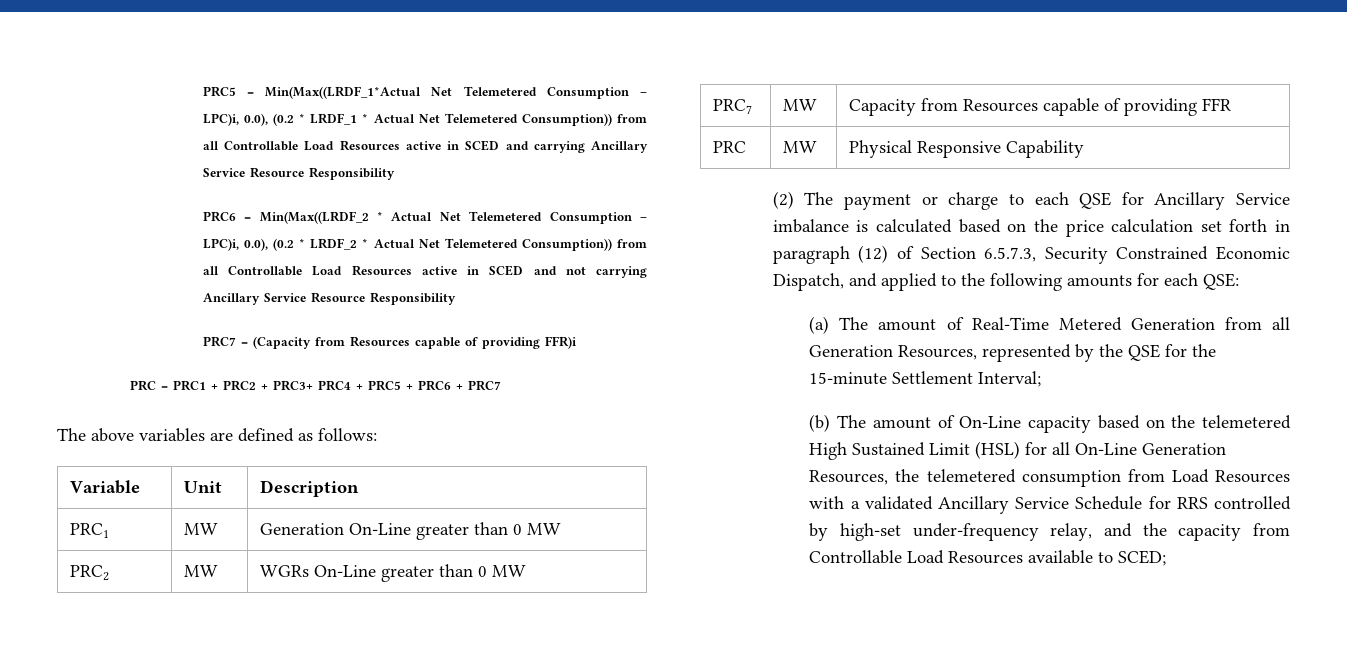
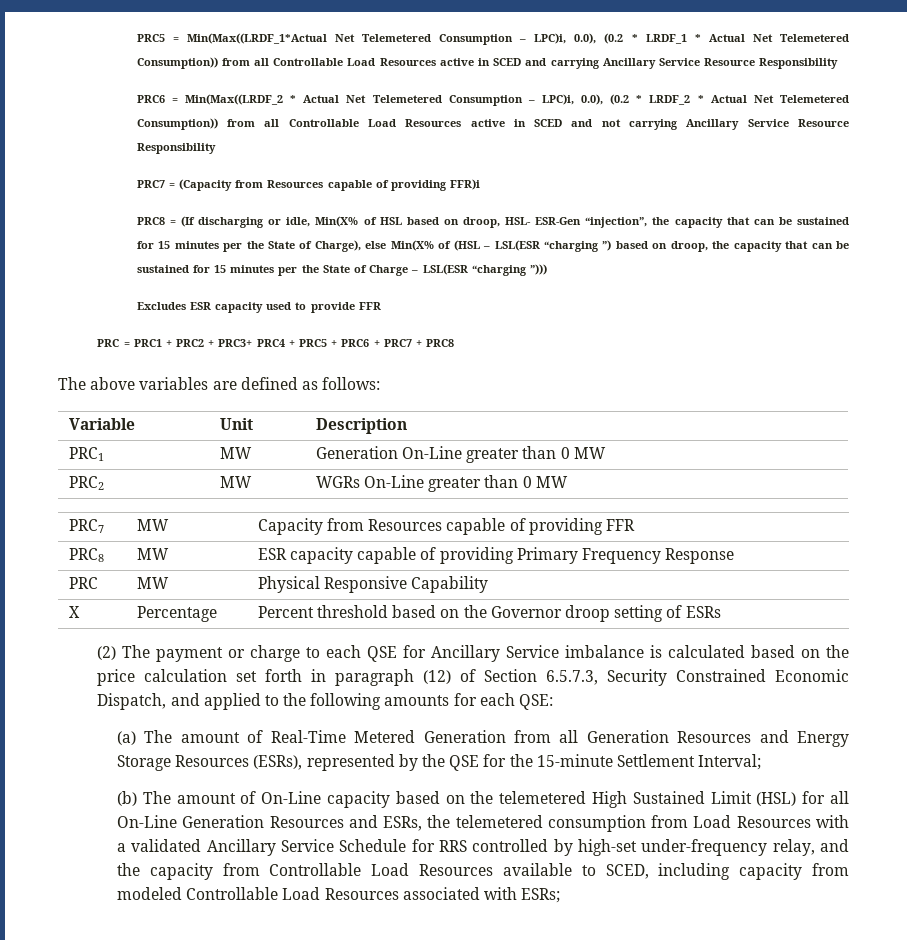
(577, 342) none -> [136,216,850,228] [136,240,850,252] [136,264,547,276] [136,302,381,313] // PRC8 = (If discharging or idle, Min(X% of HSL based on droop, HSL- ESR-Gen “injection”, the capacity that can be sustained for 15 minutes per the State of Charge), else Min(X% of (HSL – LSL(ESR “charging ”) based on droop, the capacity that can be sustained for 15 minutes per the State of Charge – LSL(ESR “charging ”))) // Excludes ESR capacity used to provide FFR
(501, 385) none -> [415,339,455,347] + PRC8
(1231, 104) none -> [68,548,104,562] [136,548,169,560] [257,547,735,564] // PRC8 | MW | ESR capacity capable of providing Primary Frequency Response
(1084, 149) none -> [68,606,80,618] [136,606,217,622] [257,605,721,622] // X | Percentage | Percent threshold based on the Governor droop setting of ESRs
[898,345,978,360] Resources, -> [677,730,850,747] [117,755,303,771] Resources and Energy Storage Resources (ESRs),
[809,470,889,485] Resources, -> [269,815,423,831] Resources and ESRs,
[1118,550,1167,566] SCED; -> [605,863,849,880] [117,887,561,903] SCED, including capacity from modeled Controllable Load Resources associated with ESRs;

